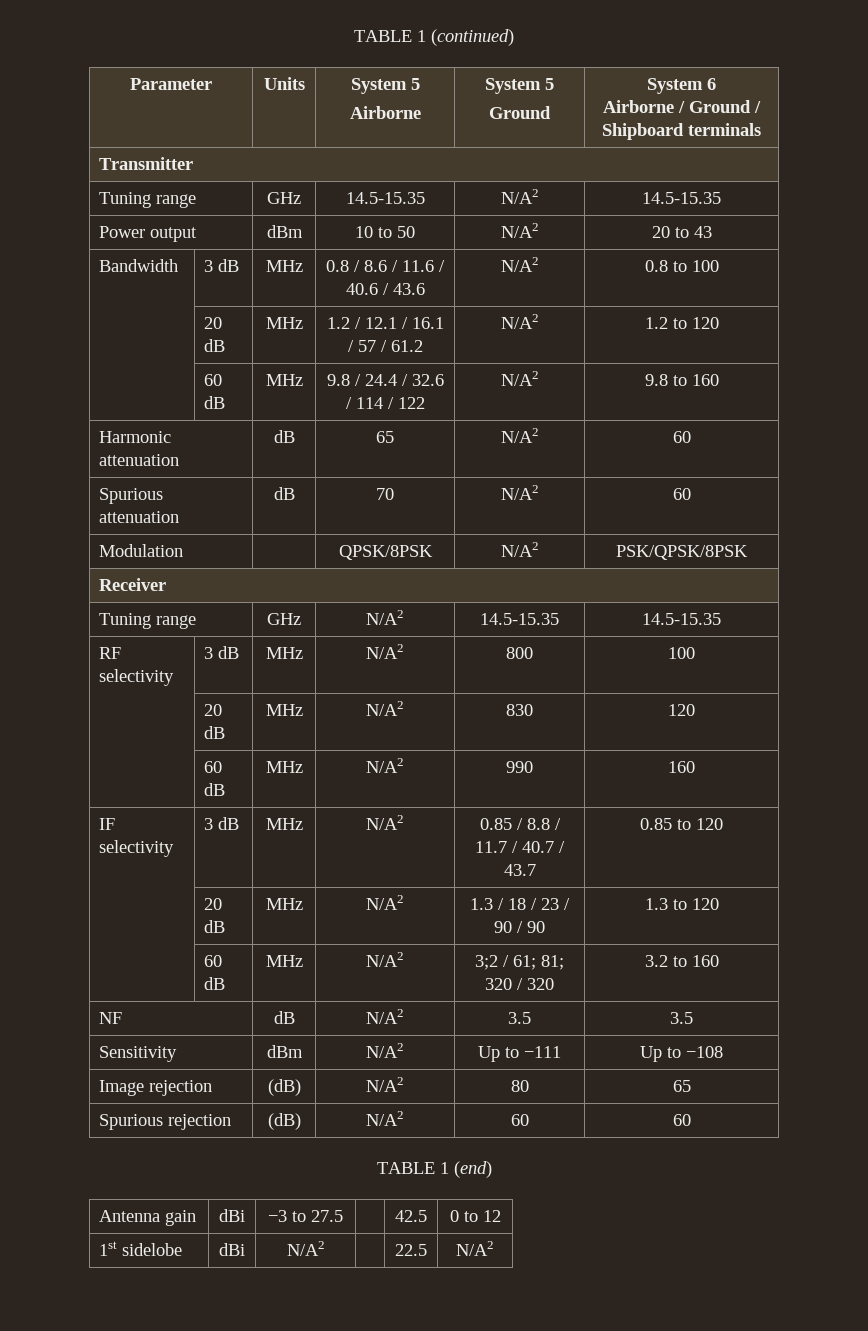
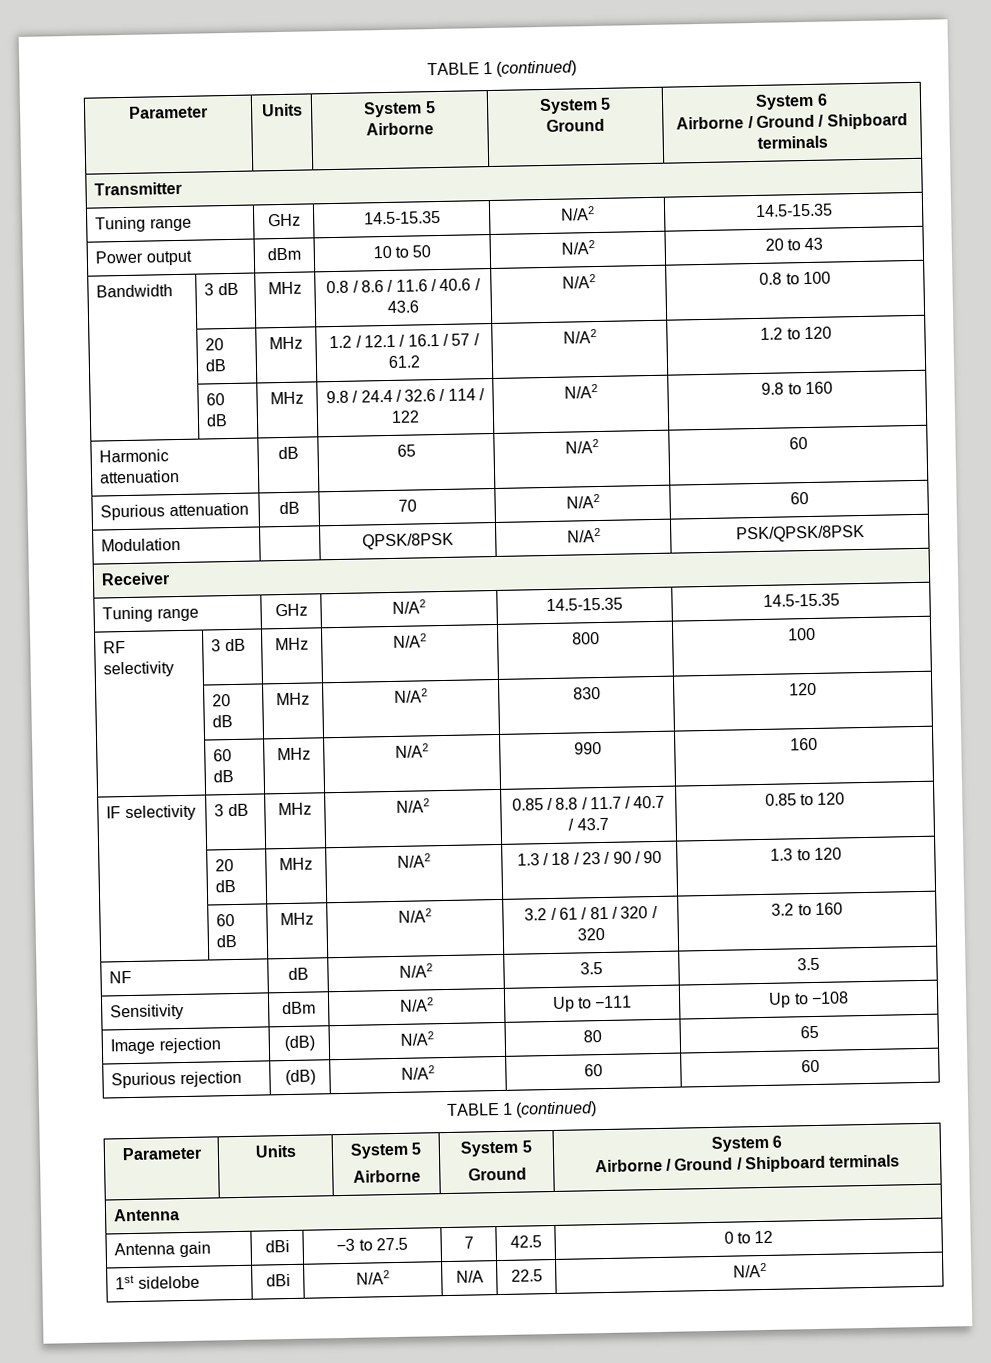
[475,955,564,970] 3;2 / 61; 81; -> [524,906,618,921] 3.2 / 61 / 81 /
[453,1161,492,1178] (end) -> [516,1101,598,1118] [121,1146,202,1161] [254,1144,297,1158] [349,1142,422,1159] [352,1169,421,1183] [460,1140,532,1157] [467,1167,527,1181] [710,1135,783,1152] [594,1154,901,1173] [113,1208,181,1222] (continued) // Parameter | Units | System 5 // Airborne | System 5 // Ground | System 6 // Airborne / Ground / Shipboard terminals // Antenna
(343, 1216) none -> [463,1236,474,1249] 7
(325, 1248) none -> [455,1270,484,1283] N/A

